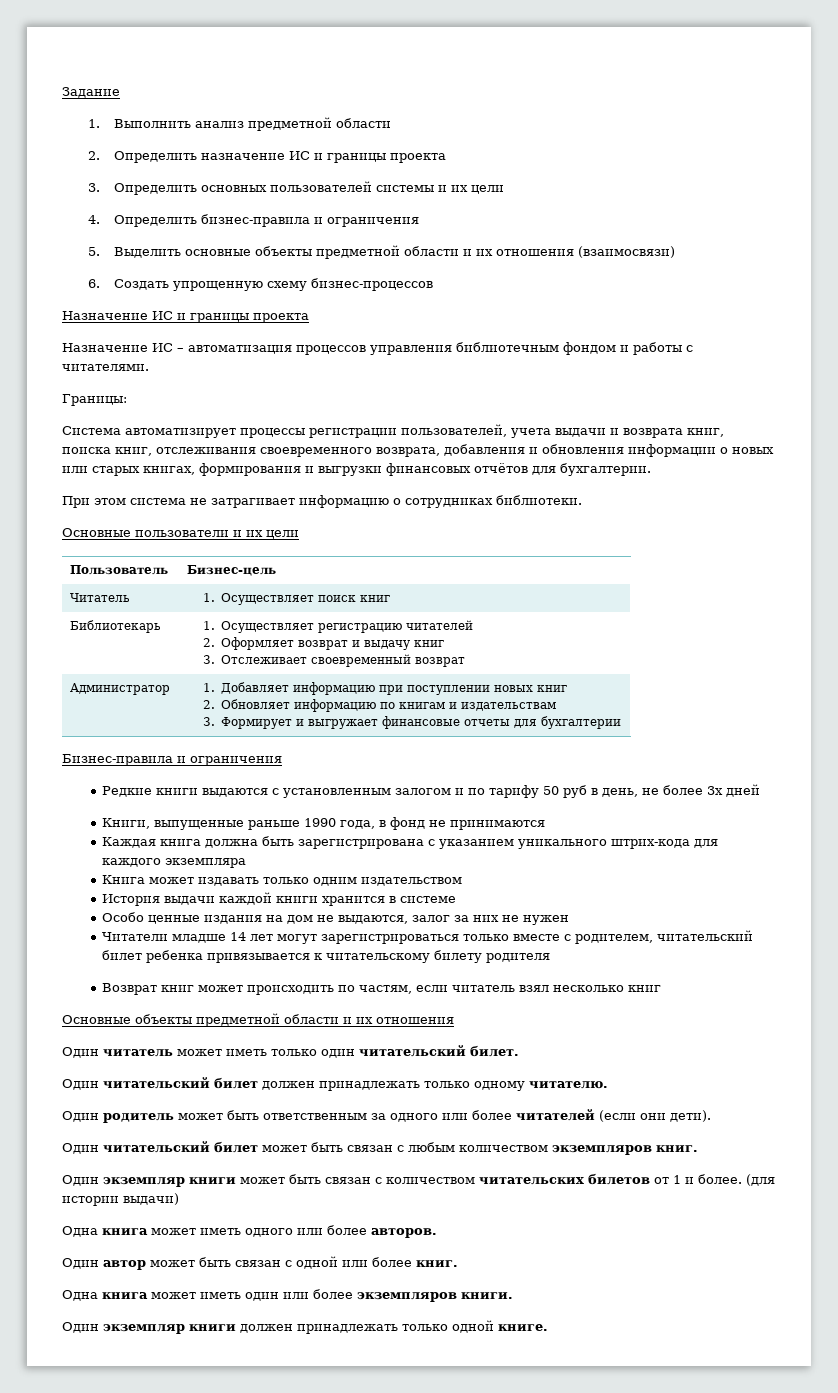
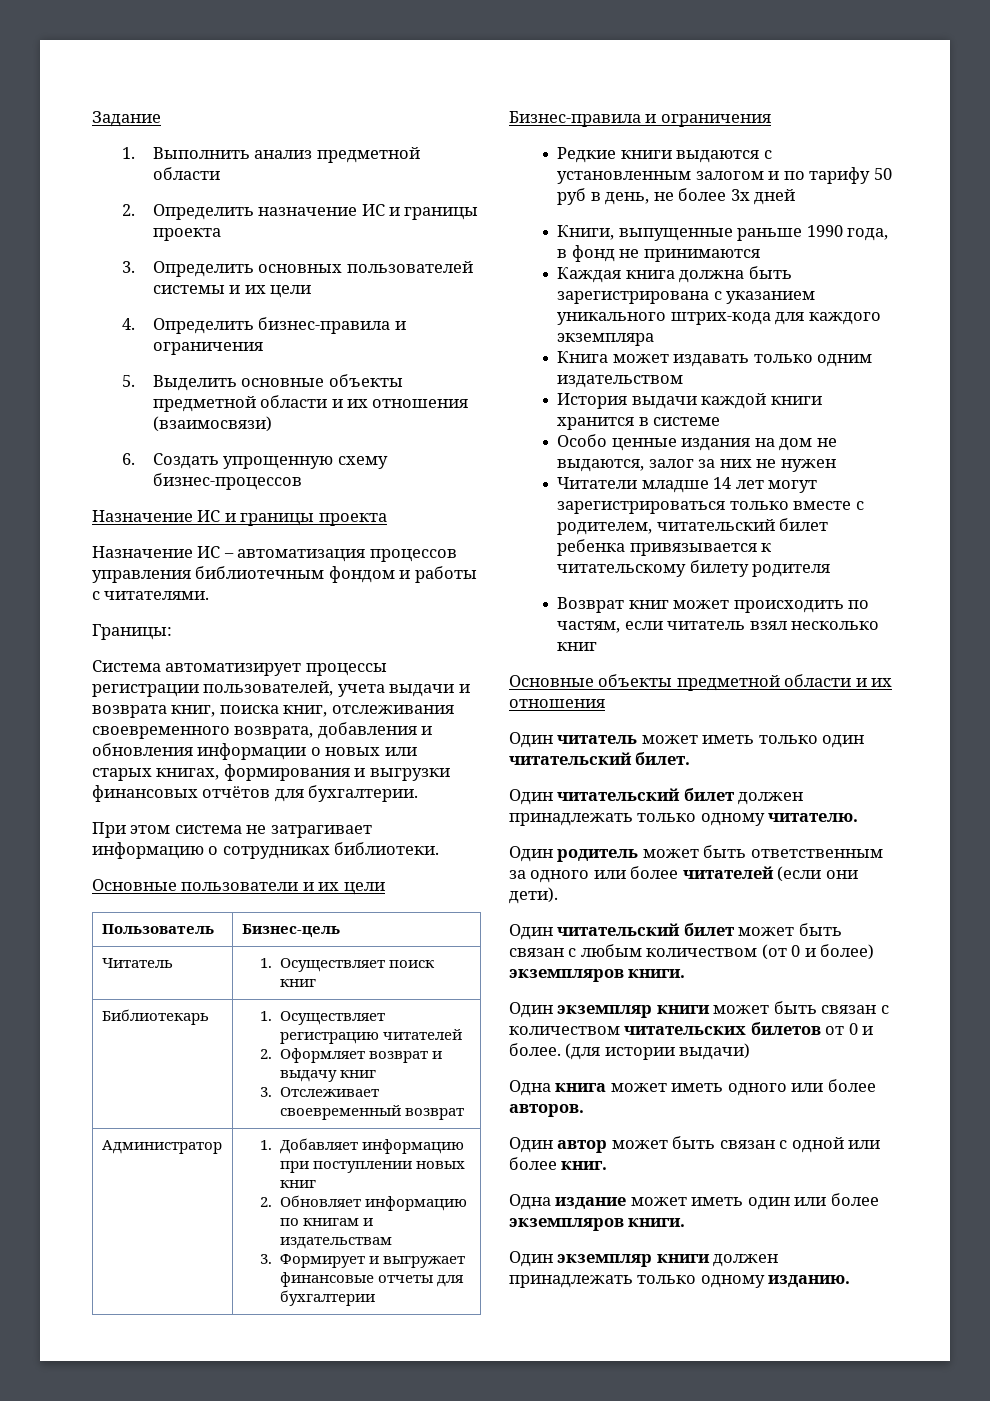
[552,1145,698,1155] экземпляров книг. -> [761,944,875,960] [509,969,686,982] (от 0 и более) экземпляров книги.
[673,1175,681,1184] 1 -> [848,1023,858,1035] 0
[102,1292,148,1299] книга -> [555,1197,627,1209] издание
[452,1320,548,1333] одной книге. -> [700,1275,851,1288] одному изданию.

